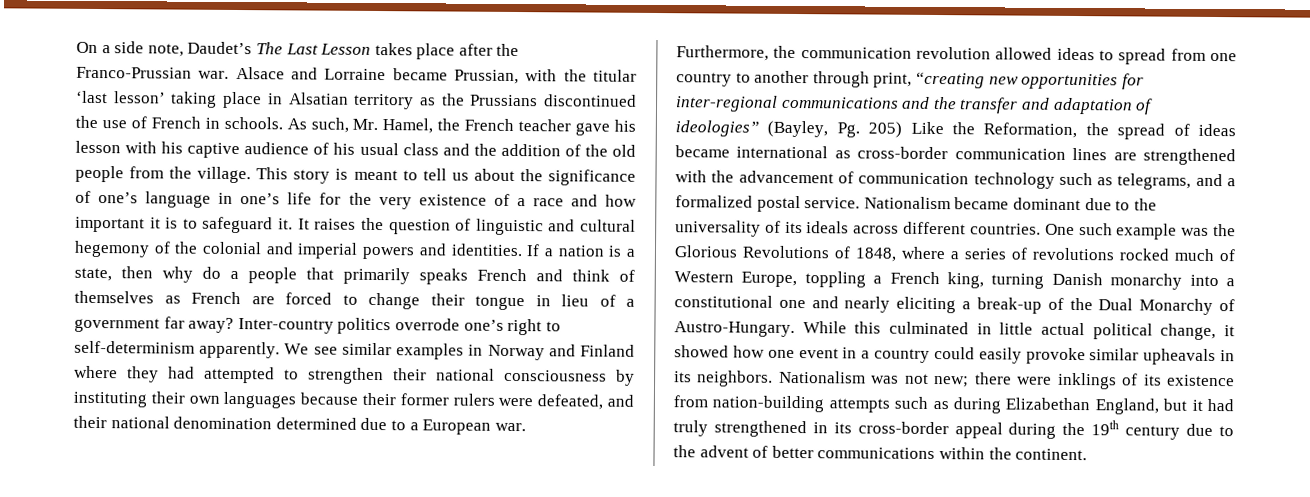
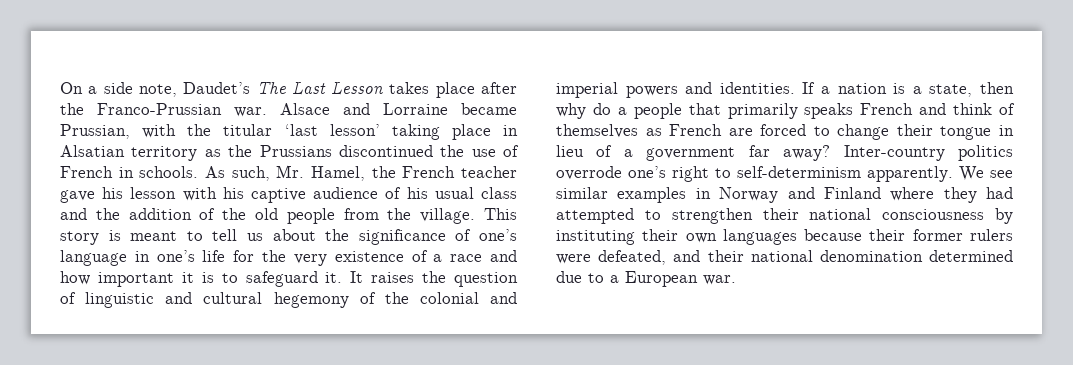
[676,45,1237,65] [676,70,1144,90] [675,95,1154,115] [675,120,1236,140] [675,145,1236,166] [675,170,1236,190] [675,195,1157,213] [675,220,1236,240] [674,245,1236,262] [674,271,1235,290] [674,295,1235,315] [674,321,1235,341] [674,345,1235,366] [674,370,1235,390] [673,395,1234,415] [673,420,1234,440] [673,445,1088,461] // Furthermore, the communication revolution allowed ideas to spread from one country to another through print, “creating new opportunities for inter-regional communications and the transfer and adaptation of ideologies” (Bayley, Pg. 205) Like the Reformation, the spread of ideas became international as cross-border communication lines are strengthened with the advancement of communication technology such as telegrams, and a formalized postal service. Nationalism became dominant due to the universality of its ideals across different countries. One such example was the Glorious Revolutions of 1848, where a series of revolutions rocked much of Western Europe, toppling a French king, turning Danish monarchy into a constitutional one and nearly eliciting a break-up of the Dual Monarchy of Austro-Hungary. While this culminated in little actual political change, it showed how one event in a country could easily provoke similar upheavals in its neighbors. Nationalism was not new; there were inklings of its existence from nation-building attempts such as during Elizabethan England, but it had truly strengthened in its cross-border appeal during the 19th century due to the advent of better communications within the continent. -> (736, 280) none

